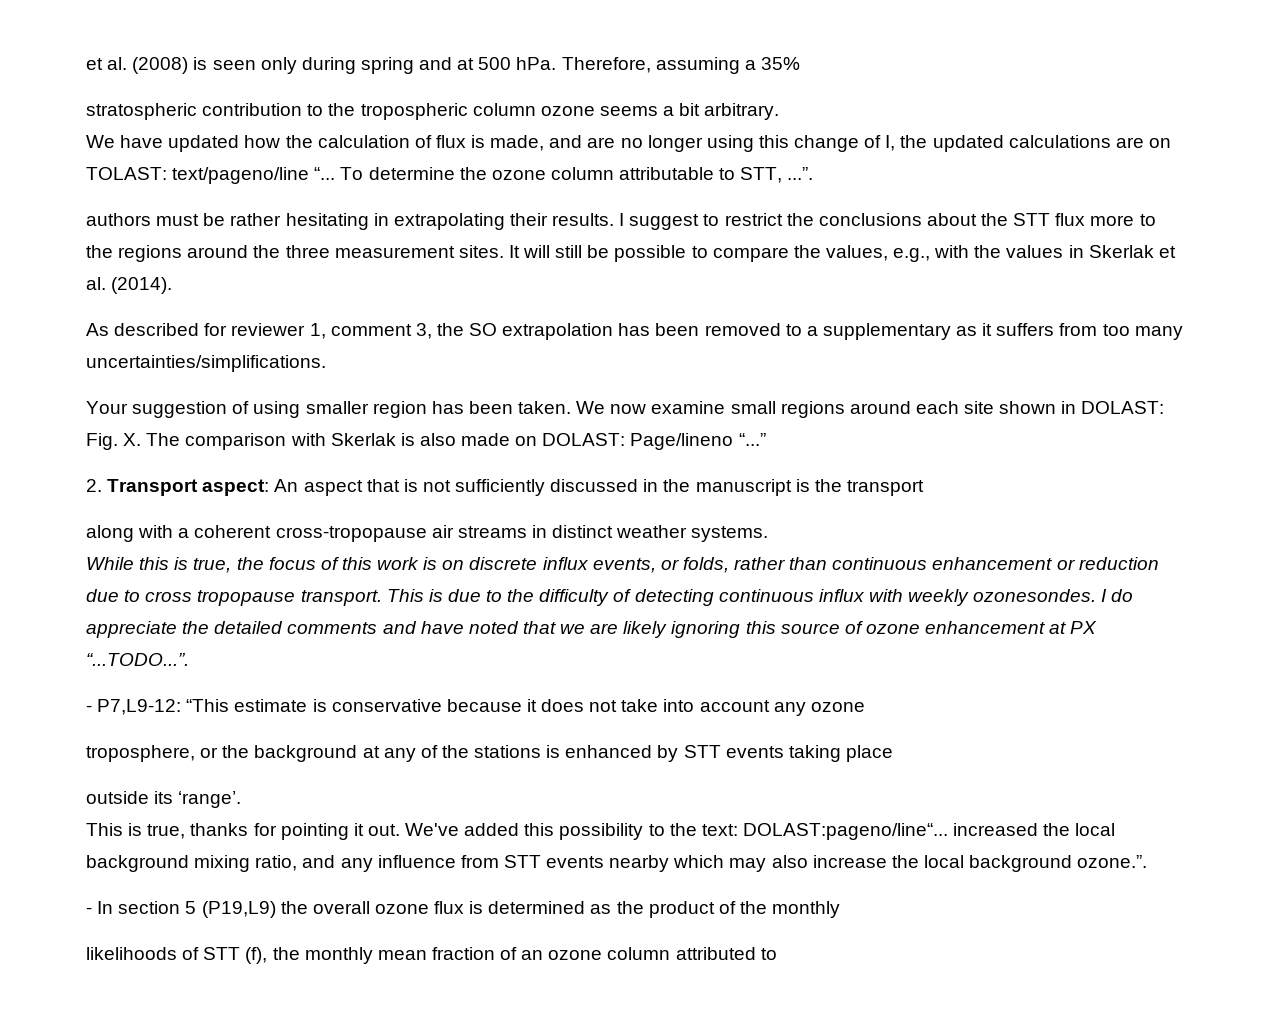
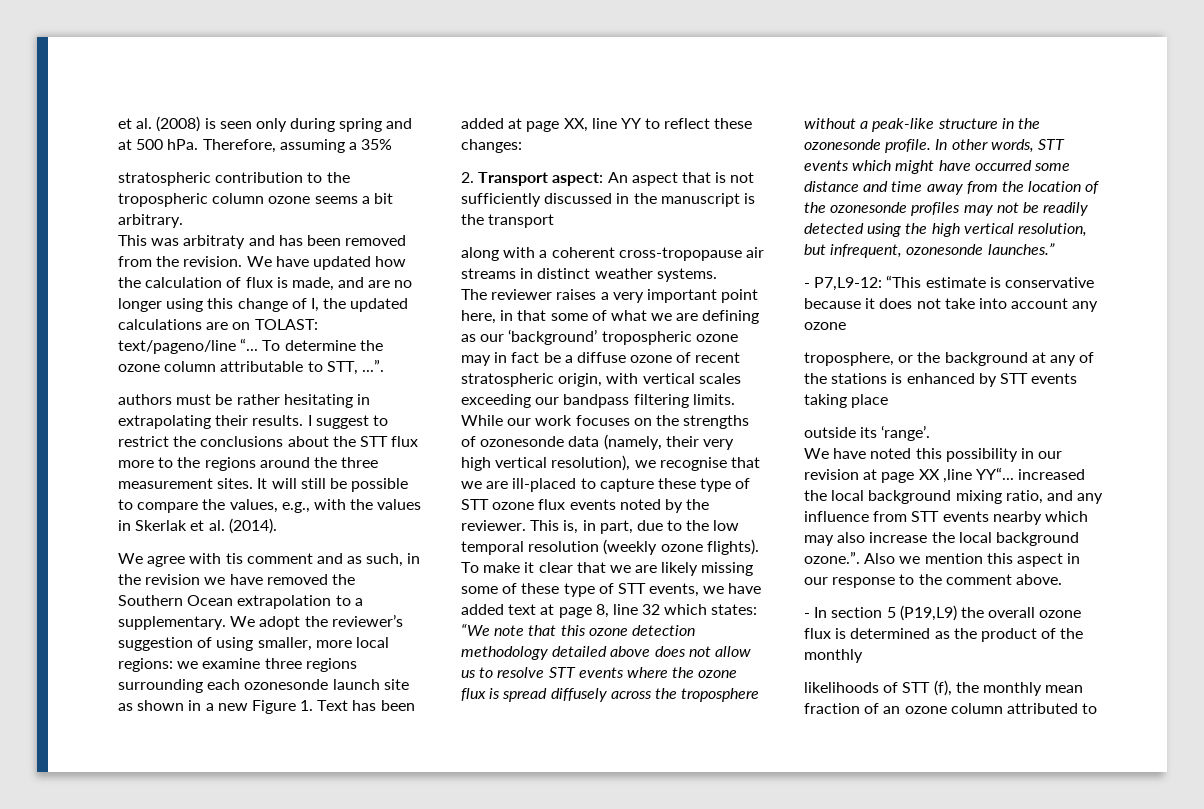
(780, 111) none -> [118,235,407,249] [118,256,243,267] This was arbitraty and has been removed from the revision.
[86,323,1183,340] [86,355,326,372] [86,401,1165,418] [86,433,766,450] As described for reviewer 1, comment 3, the SO extrapolation has been removed to a supplementary as it suffers from too many uncertainties/simplifications. // Your suggestion of using smaller region has been taken. We now examine small regions around each site shown in DOLAST: Fig. X. The comparison with Skerlak is also made on DOLAST: Page/lineno “...” -> [118,553,421,567] [118,574,355,585] [118,595,363,609] [118,614,403,630] [118,637,389,651] [118,658,357,672] [118,679,409,693] [118,700,415,714] [461,118,753,132] [461,139,522,153] We agree with tis comment and as such, in the revision we have removed the Southern Ocean extrapolation to a supplementary. We adopt the reviewer’s suggestion of using smaller, more local regions: we examine three regions surrounding each ozonesonde launch site as shown in a new Figure 1. Text has been added at page XX, line YY to reflect these changes:
[86,557,1159,573] [86,589,1134,606] [86,621,1098,638] [86,653,189,666] While this is true, the focus of this work is on discrete influx events, or folds, rather than continuous enhancement or reduction due to cross tropopause transport. This is due to the difficulty of detecting continuous influx with weekly ozonesondes. I do appreciate the detailed comments and have noted that we are likely ignoring this source of ozone enhancement at PX “...TODO...”. -> [461,289,759,303] [461,310,760,324] [461,329,738,345] [461,352,741,366] [461,373,741,387] [461,394,735,408] [461,415,750,429] [461,434,734,450] [461,455,760,471] [461,478,751,492] [461,499,710,513] [461,520,740,534] [461,539,759,555] [461,562,754,576] [461,583,762,597] [461,604,758,618] [461,623,695,636] [461,646,751,660] [461,667,738,678] [461,688,760,702] [804,118,1040,132] [804,139,1065,153] [804,160,1070,174] [804,181,1100,195] [804,202,1089,216] [804,223,1087,237] [804,243,1055,258] The reviewer raises a very important point here, in that some of what we are defining as our ‘background’ tropospheric ozone may in fact be a diffuse ozone of recent stratospheric origin, with vertical scales exceeding our bandpass filtering limits. While our work focuses on the strengths of ozonesonde data (namely, their very high vertical resolution), we recognise that we are ill-placed to capture these type of STT ozone flux events noted by the reviewer. This is, in part, due to the low temporal resolution (weekly ozone flights). To make it clear that we are likely missing some of these type of STT events, we have added text at page 8, line 32 which states: “We note that this ozone detection methodology detailed above does not allow us to resolve STT events where the ozone flux is spread diffusely across the troposphere without a peak-like structure in the ozonesonde profile. In other words, STT events which might have occurred some distance and time away from the location of the ozonesonde profiles may not be readily detected using the high vertical resolution, but infrequent, ozonesonde launches.”
[86,823,948,840] This is true, thanks for pointing it out. We've added this possibility to the text: DOLAST:pageno/line“... -> [804,448,1063,462] [804,467,1014,483] We have noted this possibility in our revision at page XX ,line YY“...
(1148, 861) none -> [864,553,1081,567] [804,574,1062,588] Also we mention this aspect in our response to the comment above.

